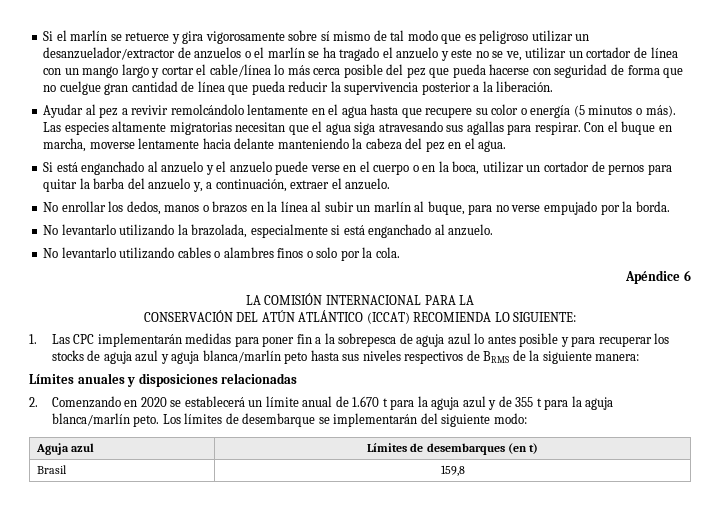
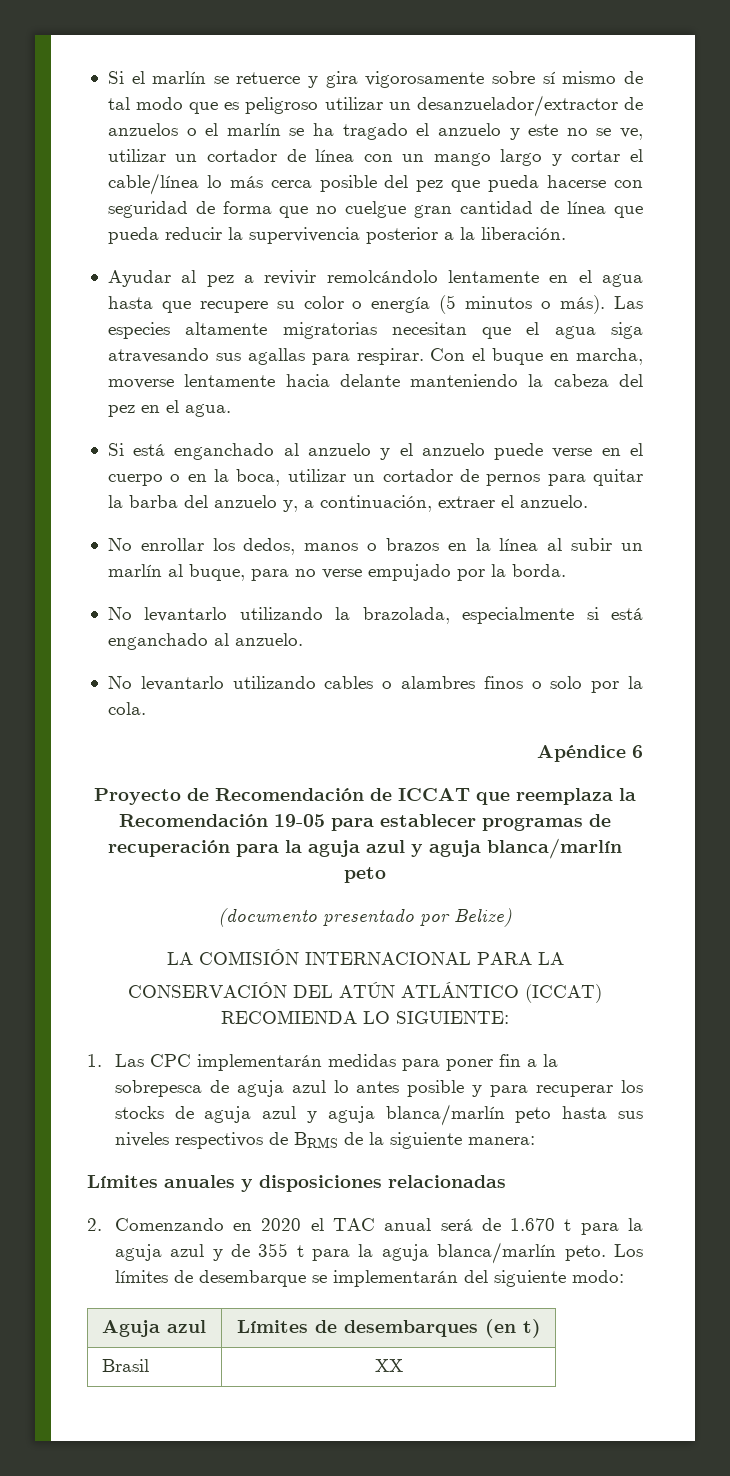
(691, 275) none -> [94,788,636,805] [119,814,611,831] [108,838,622,859] [344,867,386,883] [218,908,512,927] // Proyecto de Recomendación de ICCAT que reemplaza la Recomendación 19-05 para establecer programas de recuperación para la aguja azul y aguja blanca/marlín peto // (documento presentado por Belize)
[170,396,333,407] se establecerá un límite anual -> [310,1218,473,1231] el TAC anual será
[440,465,465,476] 159,8 -> [374,1359,403,1372] XX

